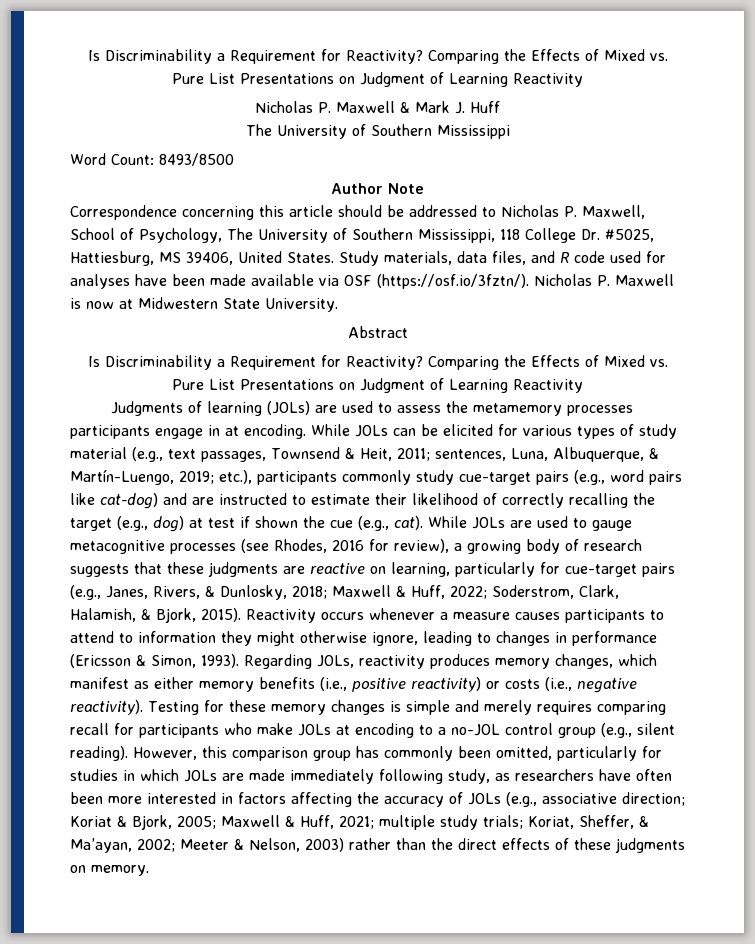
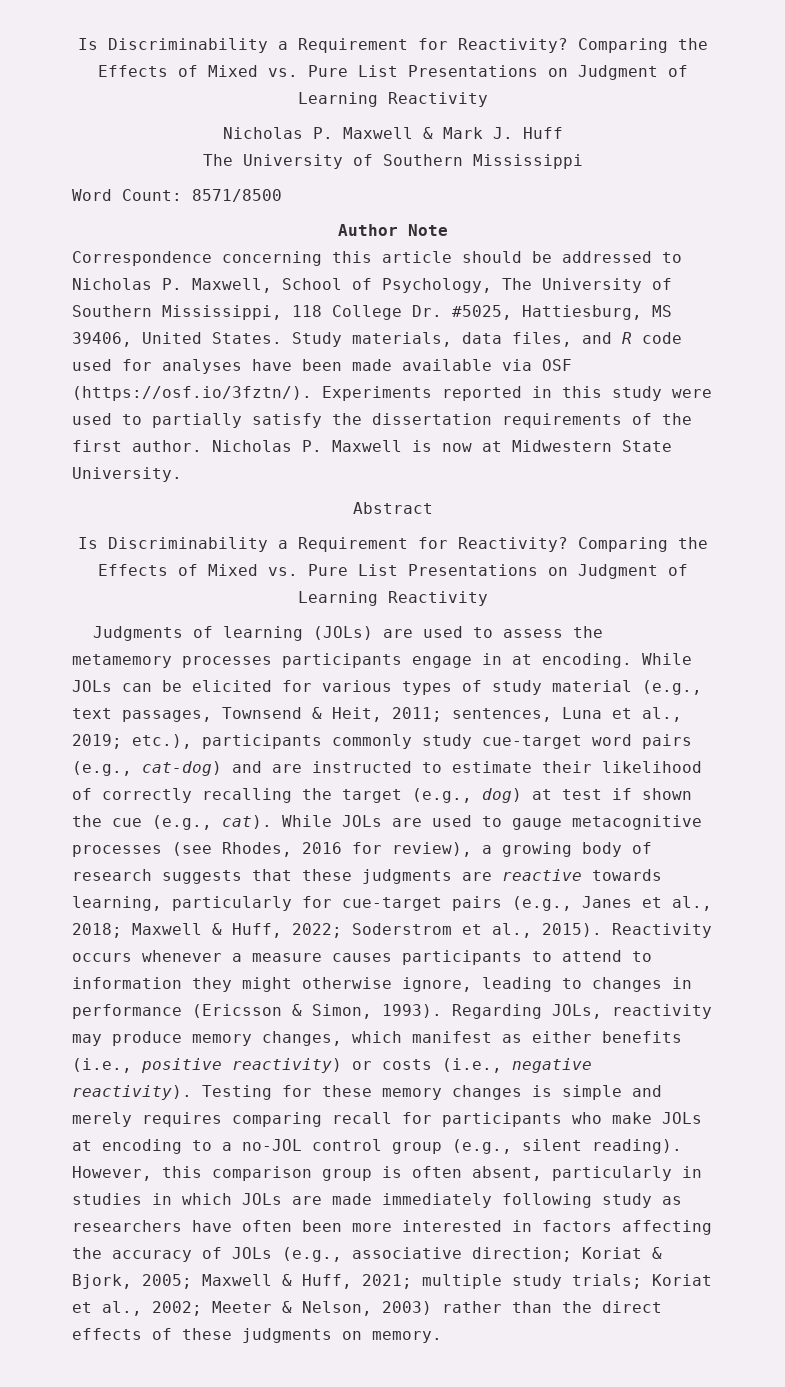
[159,153,234,166] 8493/8500 -> [192,189,282,202] 8571/8500
(529, 281) none -> [322,386,712,401] [72,413,692,428] [72,440,202,452] Experiments reported in this study were used to partially satisfy the dissertation requirements of the first author.
[510,447,659,462] [70,469,174,485] Luna, Albuquerque, & Martín-Luengo, -> [562,707,682,722] Luna et al.,
[536,470,682,485] [70,493,95,505] pairs (e.g., word pairs like -> [592,734,692,749] [72,761,132,776] word pairs (e.g.,
[370,566,386,574] on -> [592,869,662,881] towards
[106,585,287,600] Janes, Rivers, & Dunlosky, -> [582,896,712,911] Janes et al.,
[492,585,619,599] [70,608,196,623] Soderstrom, Clark, Halamish, & Bjork, -> [352,923,532,938] Soderstrom et al.,
[430,654,490,669] produces -> [72,1031,182,1046] may produce
[199,681,254,692] memory -> (592, 1037) none
[356,746,662,761] has commonly been omitted, particularly for -> [382,1166,702,1181] is often absent, particularly in
[448,769,490,784] study, -> [602,1193,652,1208] study
[528,815,649,829] [70,838,132,853] Koriat, Sheffer, & Ma’ayan, -> [652,1274,712,1286] [72,1301,142,1316] Koriat et al.,

